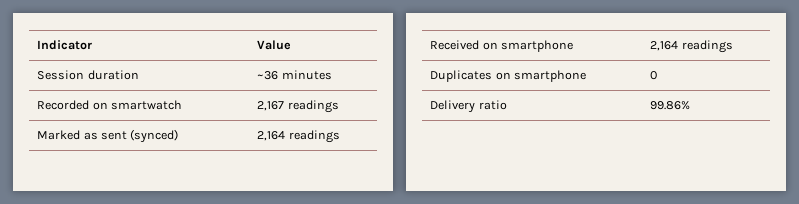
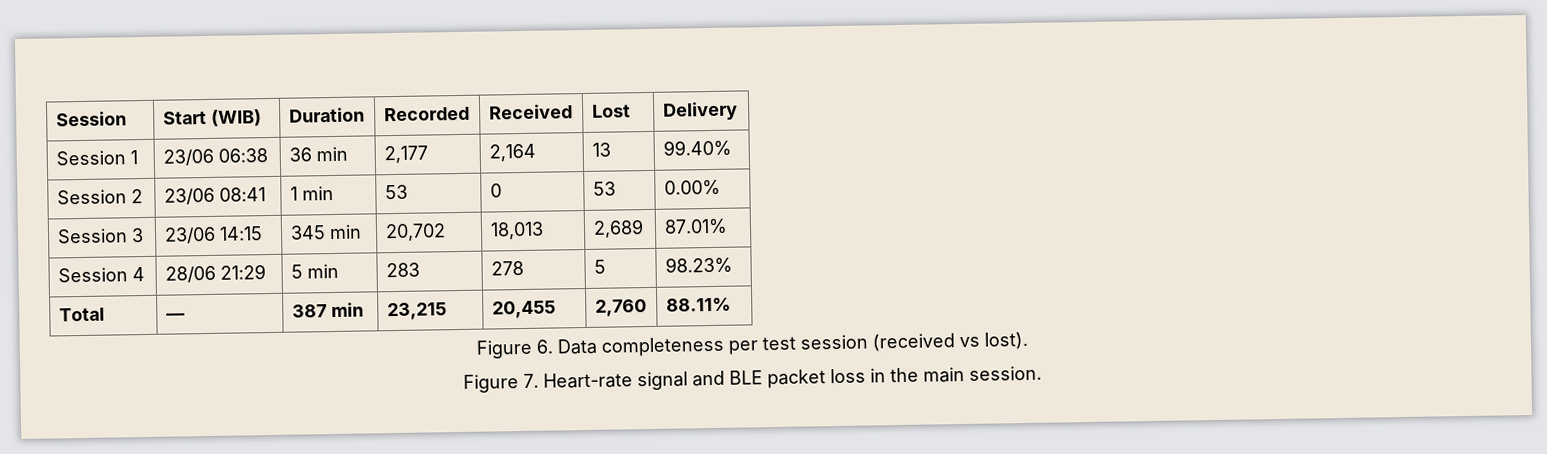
[37,40,93,50] [257,40,292,50] [37,70,139,80] [257,70,332,80] [37,100,183,110] [257,100,339,113] [37,129,179,143] [257,130,340,143] [430,40,574,52] [650,40,733,53] [430,70,587,82] [650,71,658,80] [430,100,507,113] [650,101,691,110] Indicator | Value // Session duration | ~36 minutes // Recorded on smartwatch | 2,167 readings // Marked as sent (synced) | 2,164 readings // Received on smartphone | 2,164 readings // Duplicates on smartphone | 0 // Delivery ratio | 99.86% -> [55,111,127,127] [162,109,262,127] [288,107,365,123] [383,106,470,122] [488,104,573,120] [591,104,631,118] [662,101,738,121] [55,150,138,166] [162,148,268,166] [288,146,348,162] [383,145,428,164] [488,143,536,162] [591,142,611,157] [662,139,732,157] [56,189,143,205] [163,187,266,205] [289,185,334,201] [384,184,408,200] [489,183,502,198] [592,181,616,196] [663,179,721,196] [56,228,144,244] [163,226,263,244] [289,224,362,240] [384,223,446,242] [489,221,544,240] [592,219,644,238] [663,218,728,235] [57,266,145,283] [164,264,266,283] [290,263,339,279] [385,262,420,278] [490,260,524,276] [593,259,606,274] [664,256,733,274] [58,307,105,322] [165,312,185,320] [291,302,364,318] [386,302,447,321] [491,300,556,319] [594,299,647,317] [665,297,731,312] [475,331,1028,359] [463,365,1042,393] Session | Start (WIB) | Duration | Recorded | Received | Lost | Delivery // Session 1 | 23/06 06:38 | 36 min | 2,177 | 2,164 | 13 | 99.40% // Session 2 | 23/06 08:41 | 1 min | 53 | 0 | 53 | 0.00% // Session 3 | 23/06 14:15 | 345 min | 20,702 | 18,013 | 2,689 | 87.01% // Session 4 | 28/06 21:29 | 5 min | 283 | 278 | 5 | 98.23% // Total | — | 387 min | 23,215 | 20,455 | 2,760 | 88.11% // Figure 6. Data completeness per test session (received vs lost). // Figure 7. Heart-rate signal and BLE packet loss in the main session.

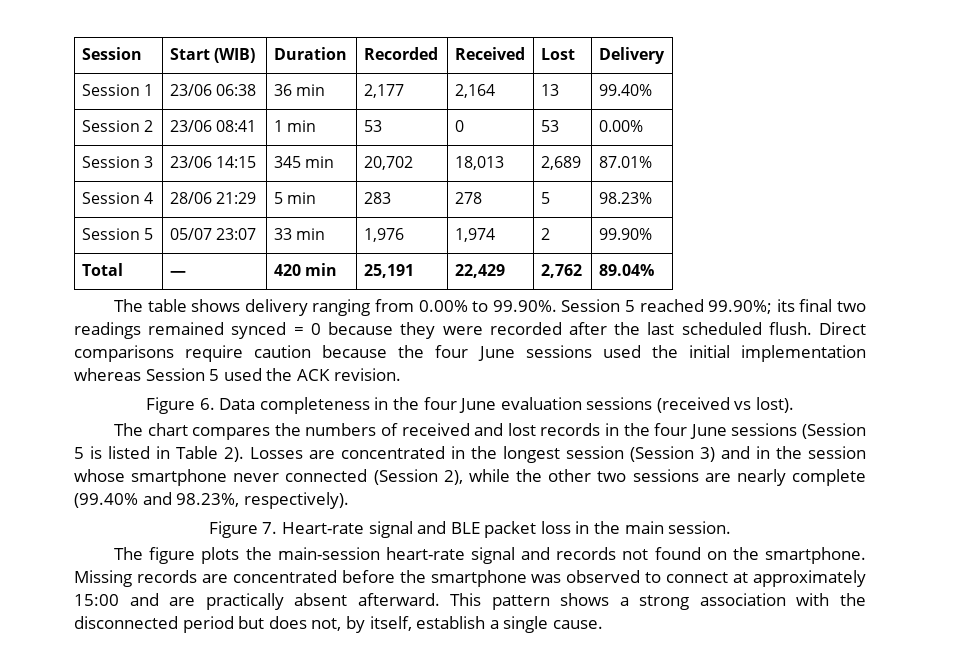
(733, 265) none -> [81,228,153,240] [169,228,256,240] [273,228,325,240] [363,228,404,242] [454,228,495,242] [540,228,550,240] [598,228,652,240] // Session 5 | 05/07 23:07 | 33 min | 1,976 | 1,974 | 2 | 99.90%
[291,302,364,318] [386,302,447,321] [491,300,556,319] [594,299,647,317] [665,297,731,312] [475,331,1028,359] 387 min | 23,215 | 20,455 | 2,760 | 88.11% // Figure 6. Data completeness per test session (received vs lost). -> [273,263,337,276] [363,264,414,278] [454,264,505,278] [540,264,582,278] [598,264,654,276] [114,299,866,316] [74,322,866,339] [74,345,866,362] [74,368,401,381] [145,397,795,414] [114,423,866,440] [74,446,866,463] [74,469,866,486] [74,492,349,509] 420 min | 25,191 | 22,429 | 2,762 | 89.04% // The table shows delivery ranging from 0.00% to 99.90%. Session 5 reached 99.90%; its final two readings remained synced = 0 because they were recorded after the last scheduled flush. Direct comparisons require caution because the four June sessions used the initial implementation whereas Session 5 used the ACK revision. // Figure 6. Data completeness in the four June evaluation sessions (received vs lost). // The chart compares the numbers of received and lost records in the four June sessions (Session 5 is listed in Table 2). Losses are concentrated in the longest session (Session 3) and in the session whose smartphone never connected (Session 2), while the other two sessions are nearly complete (99.40% and 98.23%, respectively).
(1042, 373) none -> [114,547,866,564] [74,570,866,587] [74,593,867,610] [74,616,603,633] // The figure plots the main-session heart-rate signal and records not found on the smartphone. Missing records are concentrated before the smartphone was observed to connect at approximately 15:00 and are practically absent afterward. This pattern shows a strong association with the disconnected period but does not, by itself, establish a single cause.

